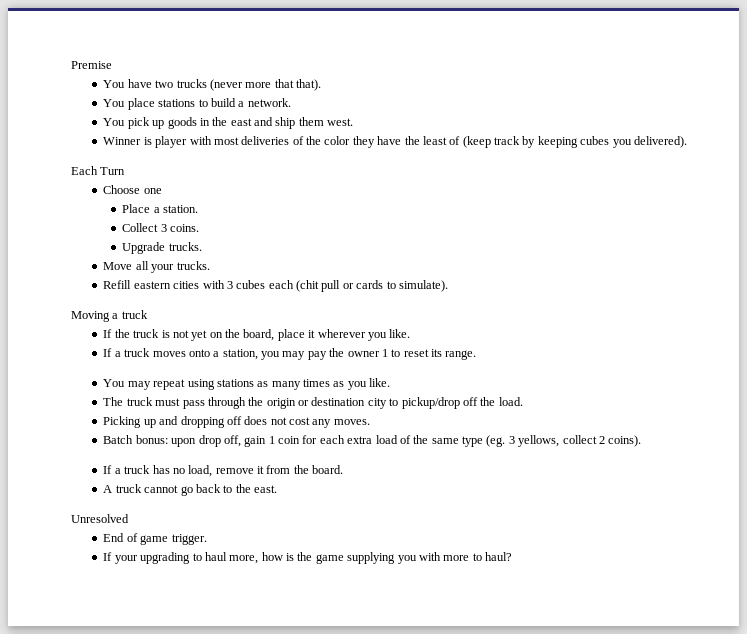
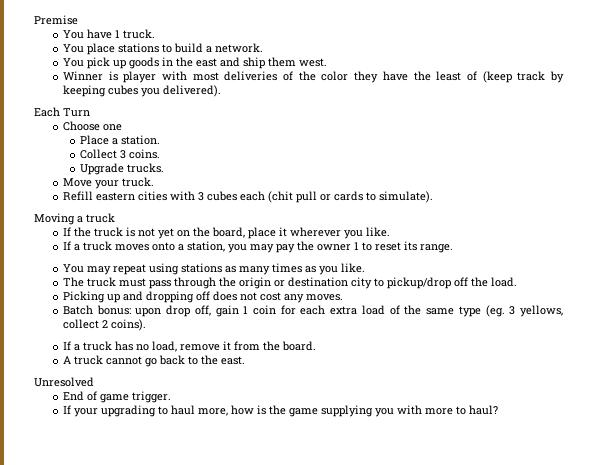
[155,79,322,91] two trucks (never more that that). -> [114,29,155,39] 1 truck.
[135,261,210,273] all your trucks. -> [94,177,154,189] your truck.

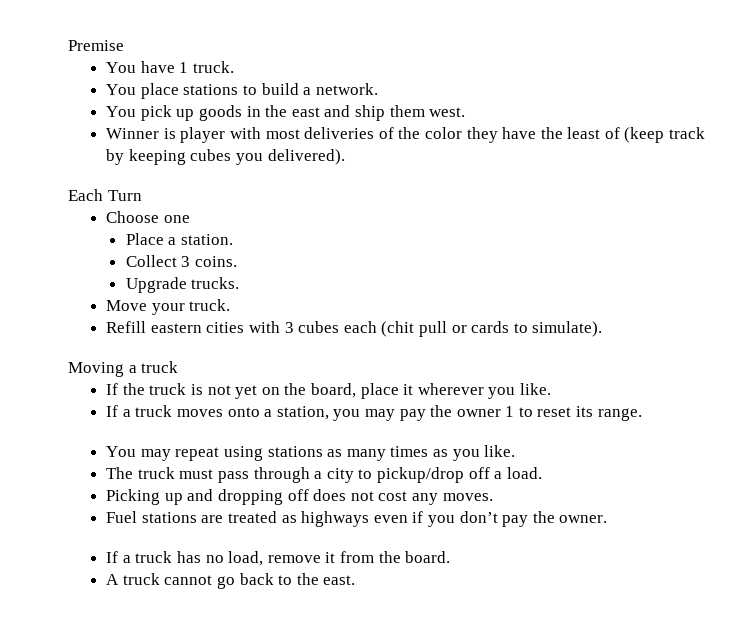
[218,277,348,289] the origin or destination -> [314,471,323,479] a
[470,277,488,287] the -> [494,471,503,479] a
[62,305,563,317] [62,319,146,331] Batch bonus: upon drop off, gain 1 coin for each extra load of the same type (eg. 3 yellows, collect 2 coins). -> [106,511,608,527] Fuel stations are treated as highways even if you don’t pay the owner.
[34,377,94,387] [62,391,171,403] [62,405,498,417] // Unresolved // End of game trigger. // If your upgrading to haul more, how is the game supplying you with more to haul? -> (356, 580) none

